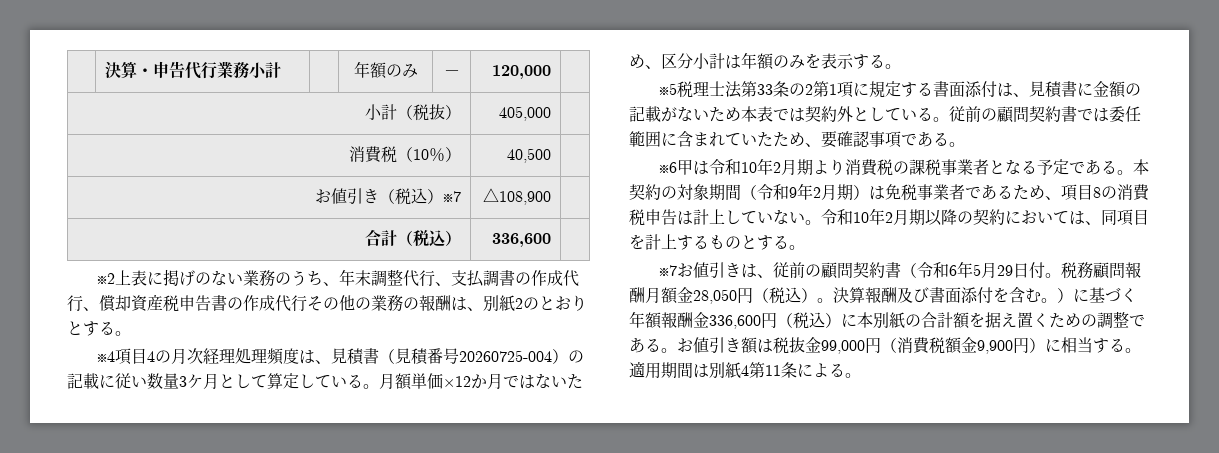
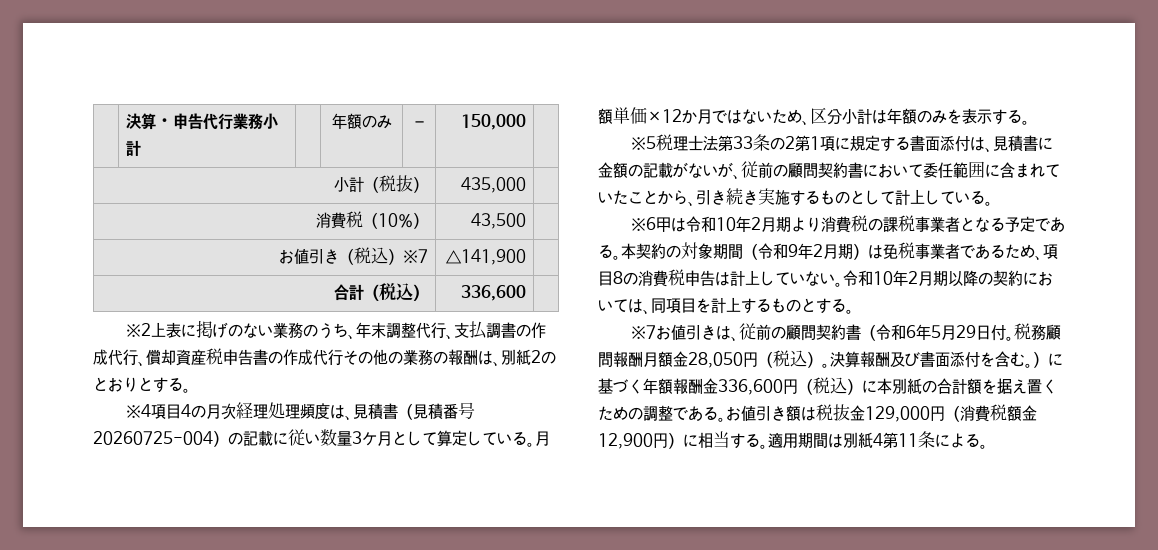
[491,65,551,79] 120,000 -> [460,114,526,130] 150,000
[498,106,551,121] 405,000 -> [460,177,526,193] 435,000
[506,148,551,163] 40,500 -> [470,213,526,229] 43,500
[482,188,551,205] △108,900 -> [444,249,526,265] △141,900
[709,106,1109,123] ため本表では契約外としている。従前の顧問契約書では -> [718,161,923,180] が、従前の顧問契約書において
[773,131,933,148] ため、要確認事項であ -> [628,188,970,207] ことから、引き続き実施するものとして計上してい
[821,340,865,354] 99,000 -> [865,406,930,422] 129,000
[977,340,1013,354] 9,900 -> [598,433,653,449] 12,900

